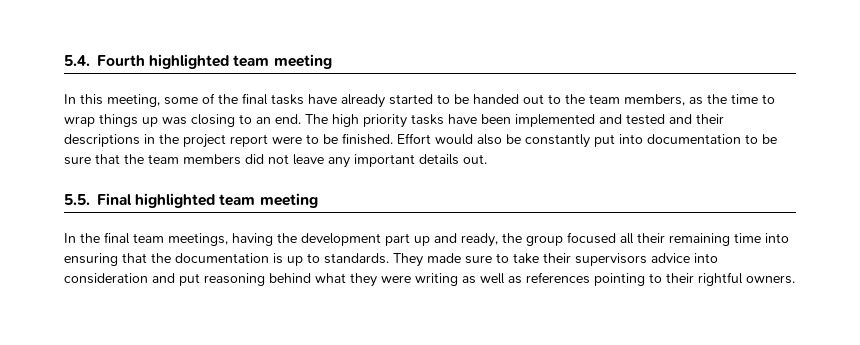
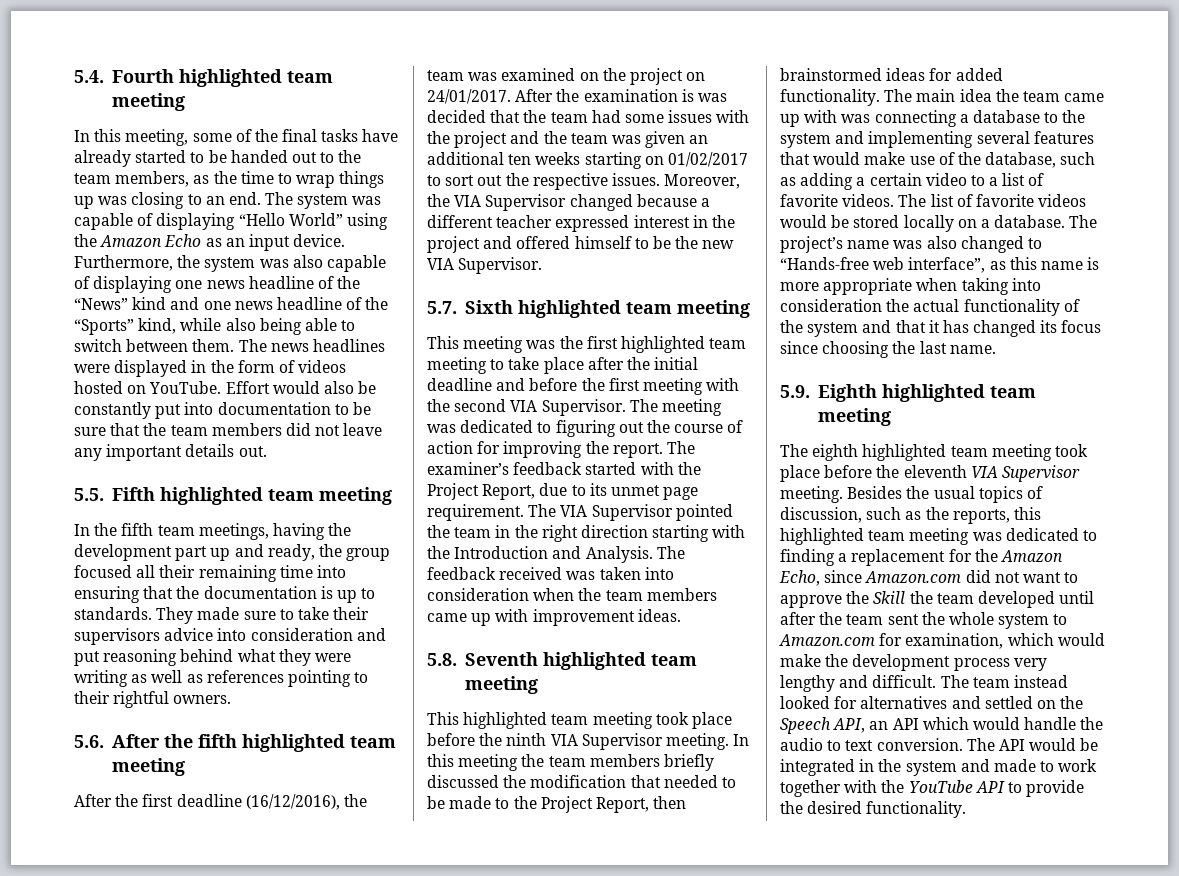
[332,114,724,128] [64,133,393,148] high priority tasks have been implemented and tested and their descriptions in the project report were to be finished. -> [297,194,382,209] [74,213,388,230] [74,234,346,251] [74,255,386,272] [74,276,361,293] [74,297,389,310] [74,318,356,335] [74,339,385,352] [74,360,347,377] [74,381,222,394] system was capable of displaying “Hello World” using the Amazon Echo as an input device. Furthermore, the system was also capable of displaying one news headline of the “News” kind and one news headline of the “Sports” kind, while also being able to switch between them. The news headlines were displayed in the form of videos hosted on YouTube.
[97,193,132,205] Final -> [111,487,155,501] Fifth
[104,232,130,244] final -> [121,523,154,536] fifth
(795, 279) none -> [74,734,396,752] [111,758,185,776] [74,794,367,810] [427,68,706,85] [427,89,727,104] [427,110,750,123] [427,131,709,148] [427,152,748,169] [427,173,741,190] [427,194,710,211] [427,215,735,232] [427,236,735,253] [427,257,543,274] [427,300,750,318] [427,336,747,353] [427,357,699,374] [427,378,740,395] [427,399,722,416] [427,420,744,437] [427,441,695,458] [427,462,701,475] [427,483,699,500] [427,504,733,521] [427,525,746,542] [427,546,685,563] [427,567,674,580] [427,588,717,601] [427,609,681,626] [427,652,697,670] [464,676,538,694] [427,712,732,729] [427,733,750,750] [427,754,714,771] [427,775,736,788] [427,796,687,813] [780,68,1003,81] [780,89,1105,106] [780,110,1086,127] [780,131,1094,148] [780,152,1096,168] [780,173,1045,190] [780,194,1087,207] [780,215,1098,232] [780,236,1042,253] [780,257,1100,273] [780,278,1041,295] [780,299,1080,316] [780,320,1102,337] [780,341,996,358] [780,384,1036,402] [817,408,891,426] [780,444,1088,461] [780,465,1080,482] [780,486,1043,503] [780,507,1041,524] [780,528,1097,545] [780,549,1063,566] [779,570,1079,586] [780,591,1095,608] [780,612,1068,629] [779,633,1105,649] [780,654,1047,671] [780,675,1068,692] [780,696,1084,709] [780,717,1104,734] [780,738,1099,751] [780,759,1098,776] [780,780,1085,797] [780,801,967,818] // 5.6. After the fifth highlighted team meeting // After the first deadline (16/12/2016), the team was examined on the project on 24/01/2017. After the examination is was decided that the team had some issues with the project and the team was given an additional ten weeks starting on 01/02/2017 to sort out the respective issues. Moreover, the VIA Supervisor changed because a different teacher expressed interest in the project and offered himself to be the new VIA Supervisor. // 5.7. Sixth highlighted team meeting // This meeting was the first highlighted team meeting to take place after the initial deadline and before the first meeting with the second VIA Supervisor. The meeting was dedicated to figuring out the course of action for improving the report. The examiner’s feedback started with the Project Report, due to its unmet page requirement. The VIA Supervisor pointed the team in the right direction starting with the Introduction and Analysis. The feedback received was taken into consideration when the team members came up with improvement ideas. // 5.8. Seventh highlighted team meeting // This highlighted team meeting took place before the ninth VIA Supervisor meeting. In this meeting the team members briefly discussed the modification that needed to be made to the Project Report, then brainstormed ideas for added functionality. The main idea the team came up with was connecting a database to the system and implementing several features that would make use of the database, such as adding a certain video to a list of favorite videos. The list of favorite videos would be stored locally on a database. The project’s name was also changed to “Hands-free web interface”, as this name is more appropriate when taking into consideration the actual functionality of the system and that it has changed its focus since choosing the last name. // 5.9. Eighth highlighted team meeting // The eighth highlighted team meeting took place before the eleventh VIA Supervisor meeting. Besides the usual topics of discussion, such as the reports, this highlighted team meeting was dedicated to finding a replacement for the Amazon Echo, since Amazon.com did not want to approve the Skill the team developed until after the team sent the whole system to Amazon.com for examination, which would make the development process very lengthy and difficult. The team instead looked for alternatives and settled on the Speech API, an API which would handle the audio to text conversion. The API would be integrated in the system and made to work together with the YouTube API to provide the desired functionality.

